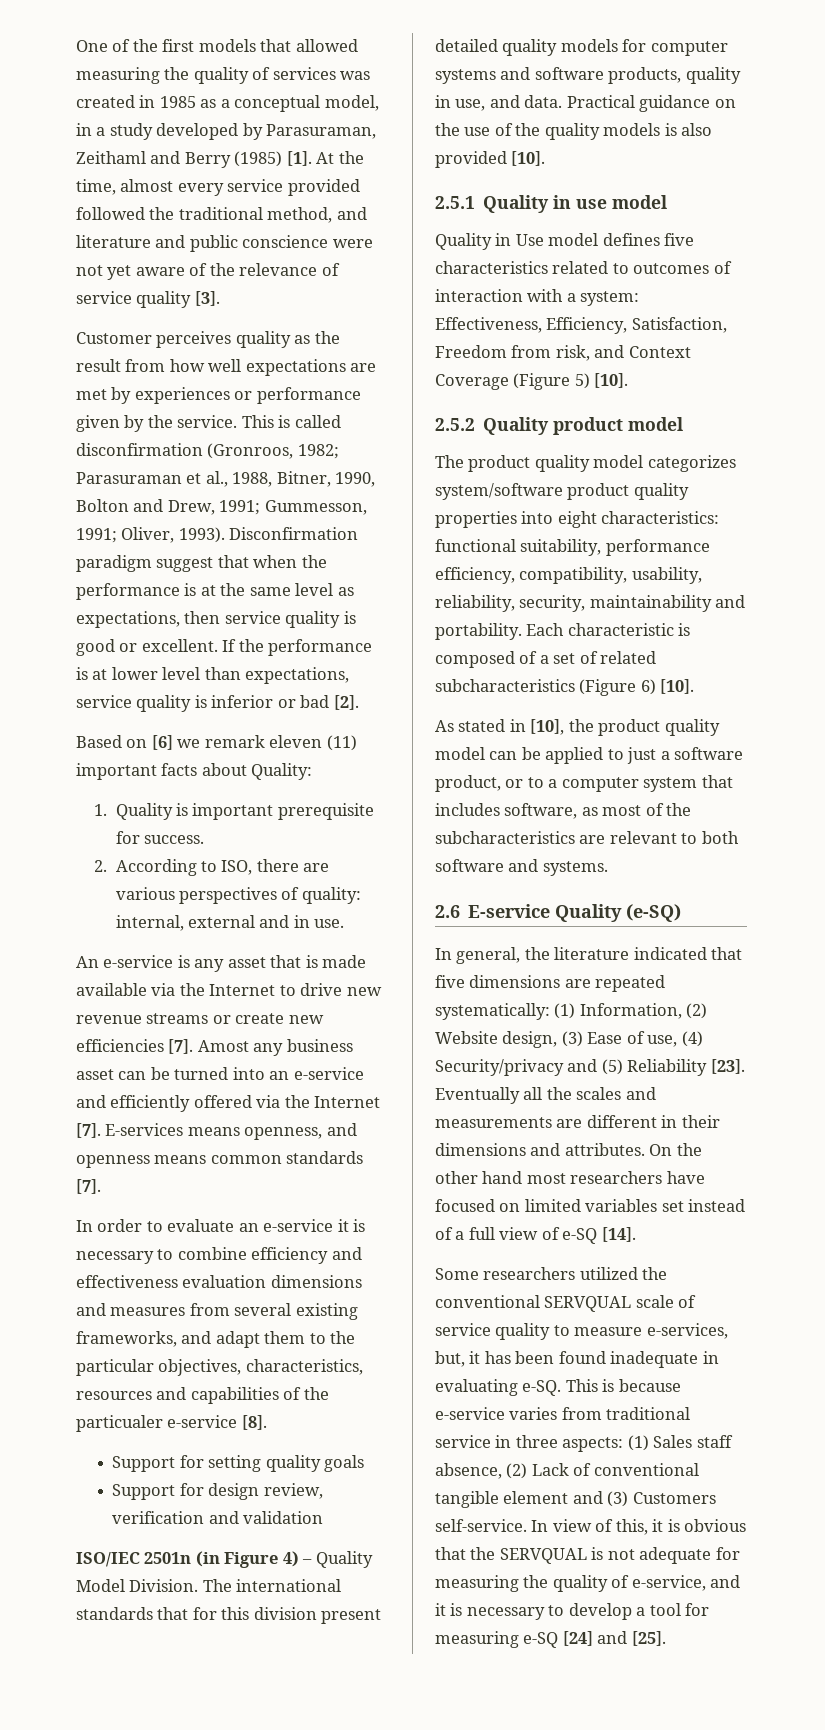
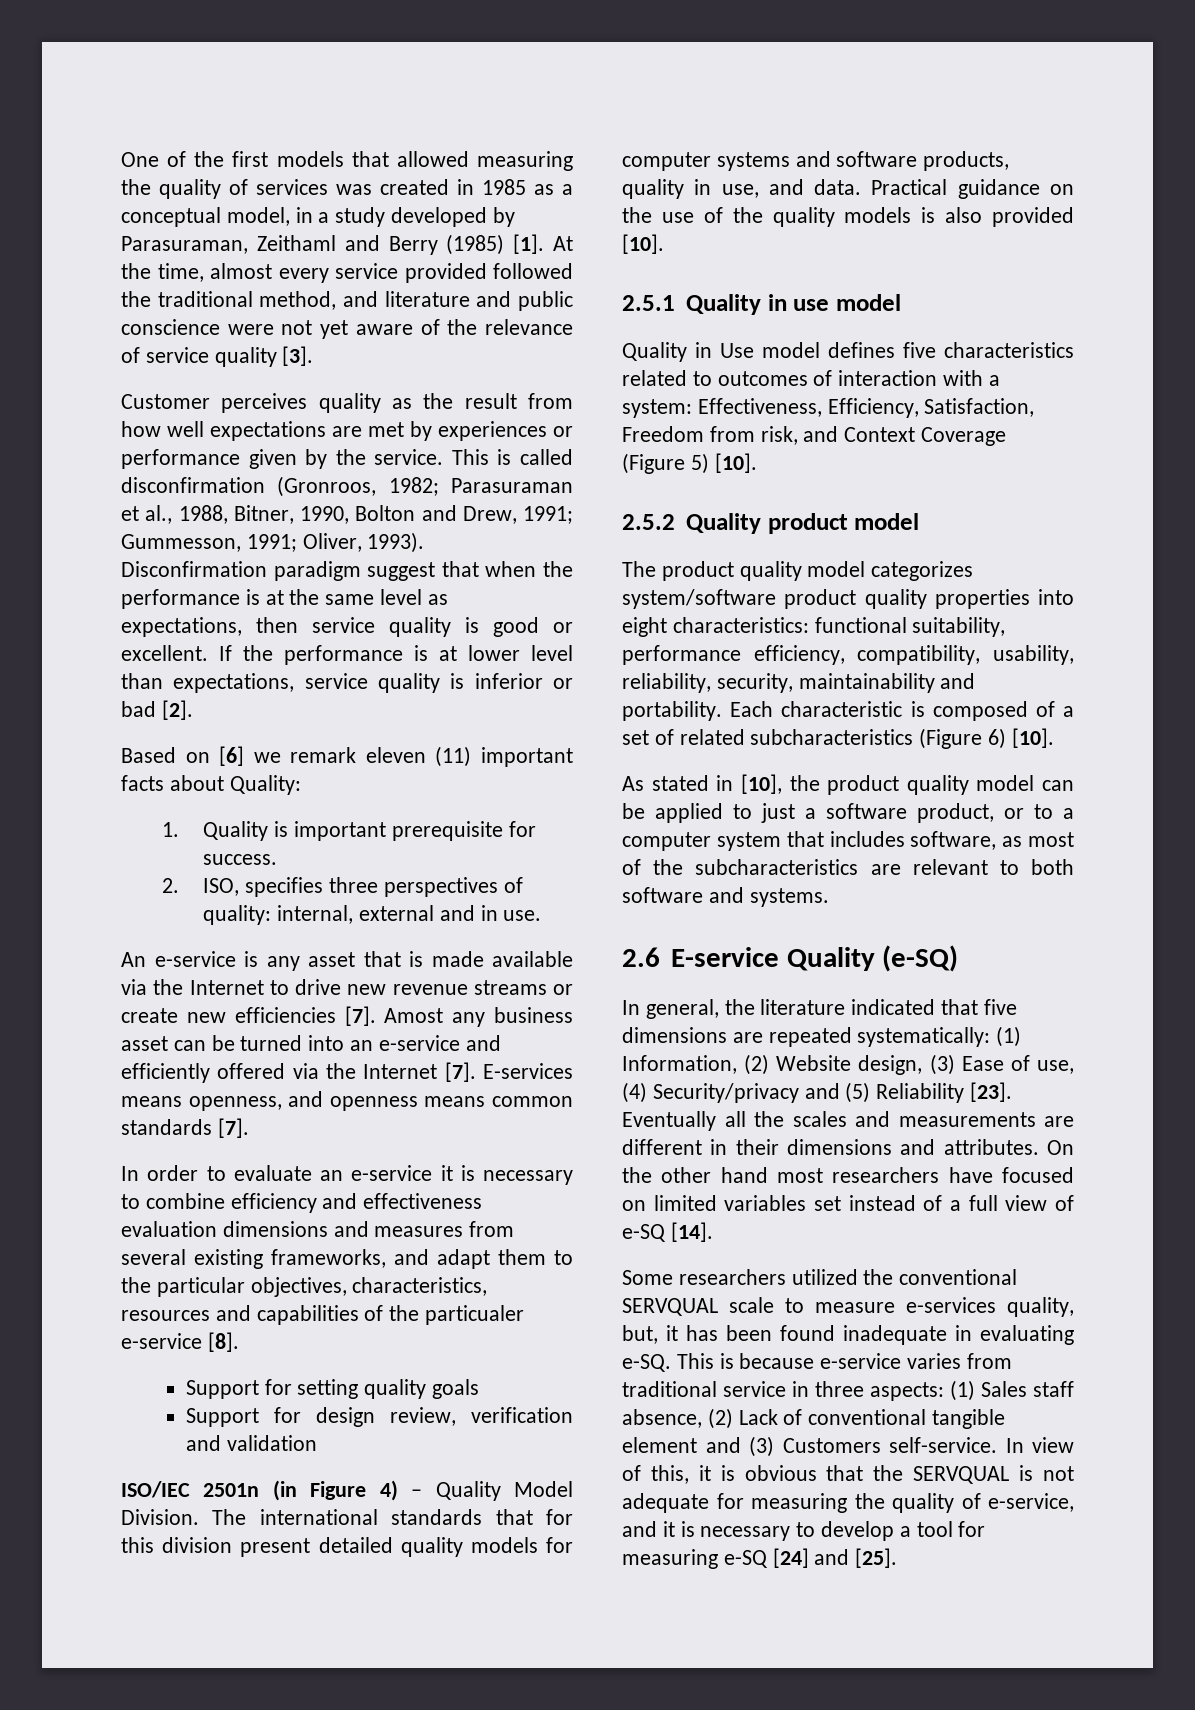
[115,859,330,876] [115,887,175,900] According to ISO, there are various -> [203,877,379,897] ISO, specifies three
[678,1295,697,1308] [435,1323,728,1340] of service quality to measure e-services, -> [785,1297,1074,1317] to measure e-services quality,

